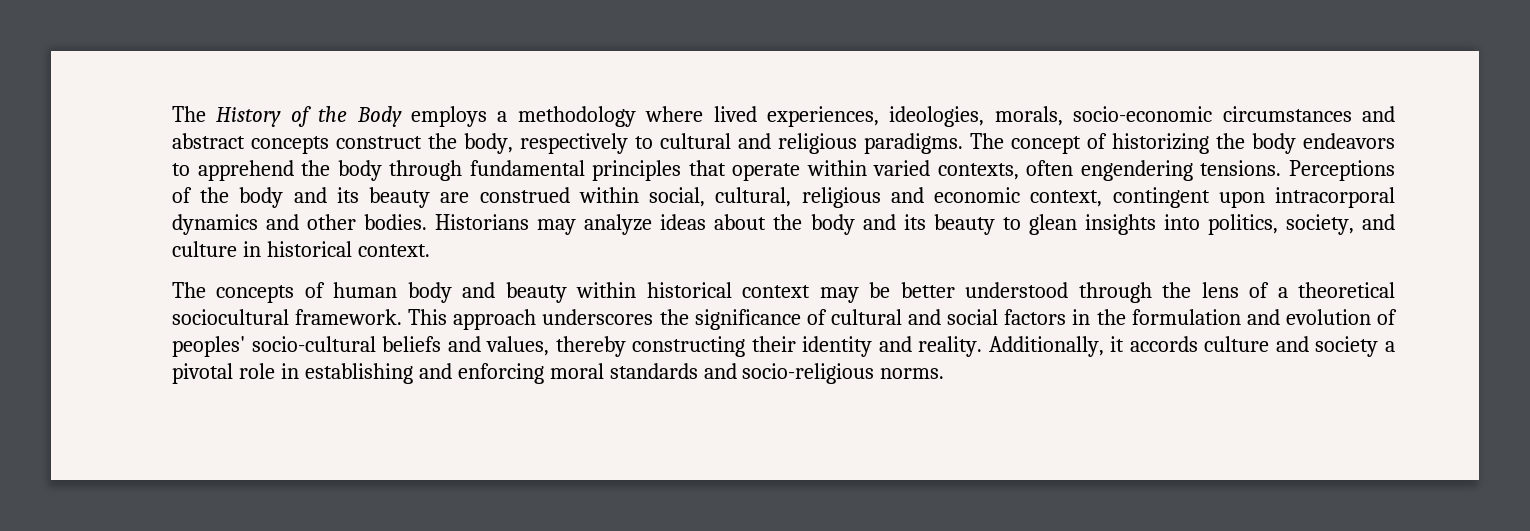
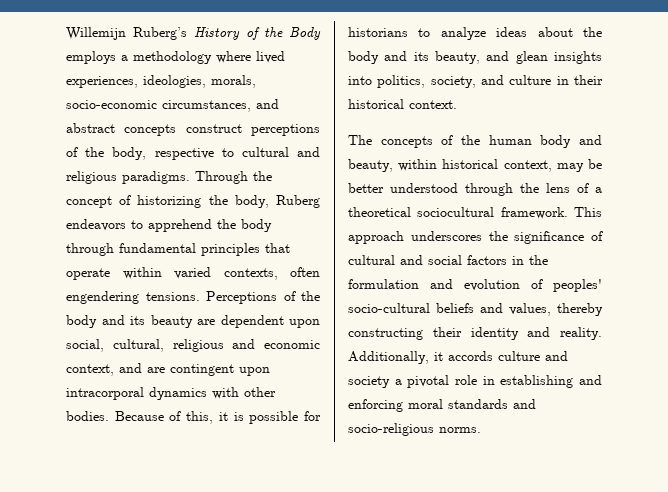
[172,106,206,122] The -> [66,27,187,40] Willemijn Ruberg’s
[1222,106,1352,122] circumstances -> [162,100,251,112] circumstances,
[428,133,628,154] the body, respectively -> [251,124,320,136] [66,147,214,160] perceptions of the body, respective
[970,133,1004,149] The -> [195,171,272,184] Through the
[1252,133,1296,154] body -> [234,195,320,208] body, Ruberg
[479,187,639,203] construed within -> [220,315,320,328] dependent upon
(1103, 198) none -> [119,363,165,373] and are
[266,214,300,230] and -> [212,387,239,399] with
[435,214,577,235] Historians may -> [114,411,321,424] [348,27,431,37] Because of this, it is possible for historians to
[933,214,1021,235] beauty to -> [435,51,510,64] beauty, and
(261, 249) none -> [574,75,603,85] their
(325, 290) none -> [461,135,480,145] the
[505,282,567,303] beauty -> [348,159,393,172] beauty,
[742,285,811,298] context -> [503,160,552,172] context,

